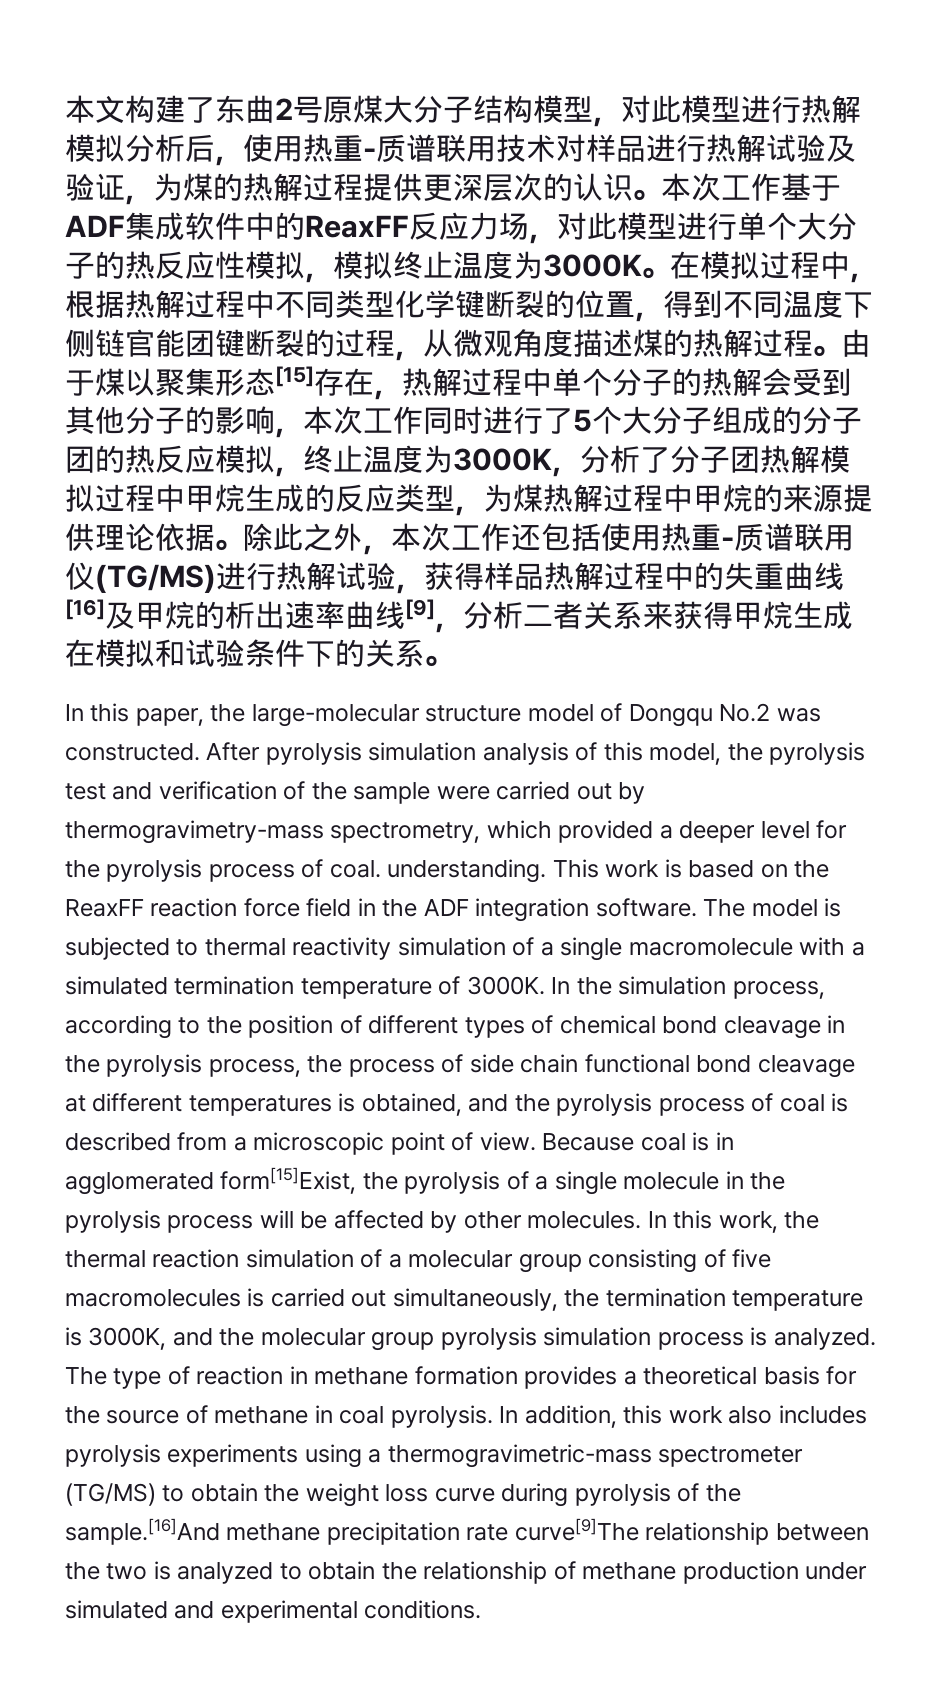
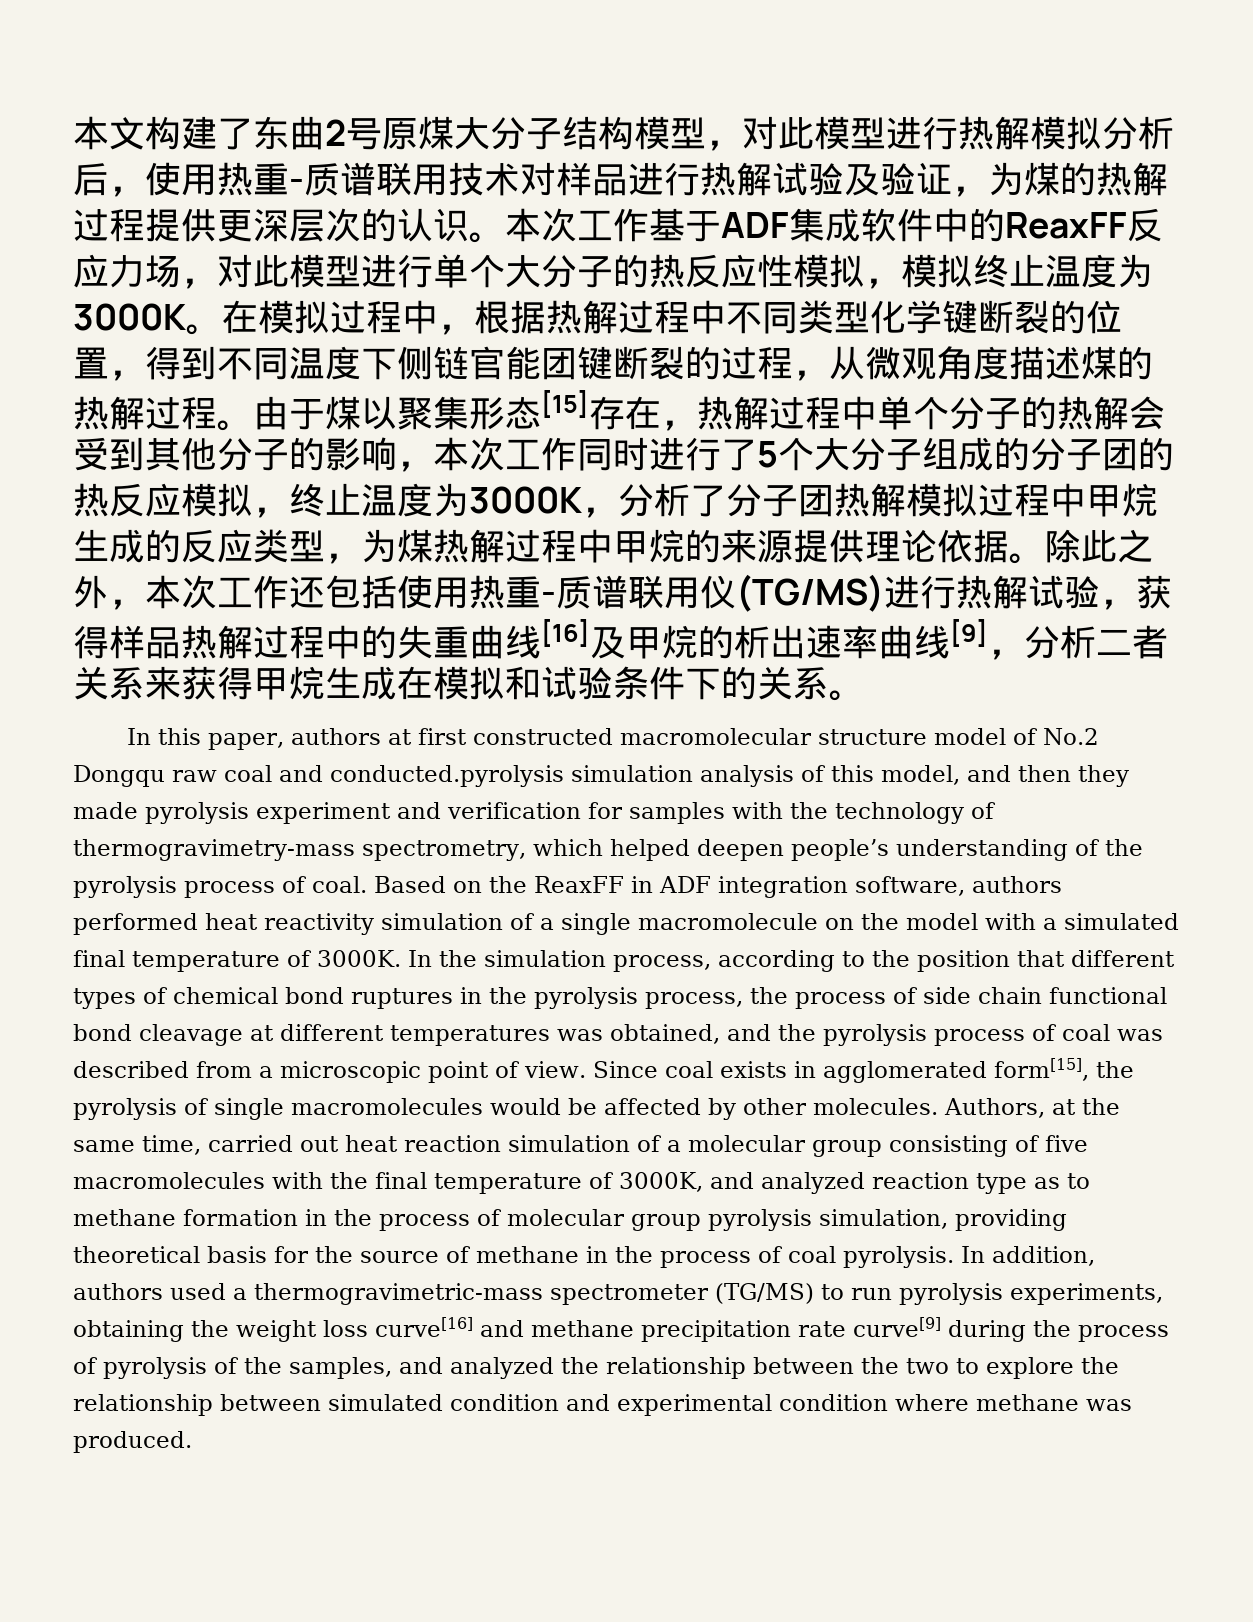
[210,703,821,727] [65,742,362,765] the large-molecular structure model of Dongqu No.2 was constructed. After pyrolysis -> [290,728,1099,745] [73,765,564,787] authors at first constructed macromolecular structure model of No.2 Dongqu raw coal and conducted.pyrolysis
[727,742,866,765] [65,781,646,804] [65,820,848,844] the pyrolysis test and verification of the sample were carried out by thermogravimetry-mass spectrometry, which provided a deeper level for -> [967,765,1129,787] [73,802,995,824] [73,839,1099,861] and then they made pyrolysis experiment and verification for samples with the technology of thermogravimetry-mass spectrometry, which helped deepen people’s understanding of
[387,859,830,883] [65,898,842,922] [65,937,286,960] understanding. This work is based on the ReaxFF reaction force field in the ADF integration software. The model is subjected to thermal -> [374,876,1062,898] [73,913,258,935] Based on the ReaxFF in ADF integration software, authors performed heat
(793, 947) none -> [825,913,978,930] on the model
[174,976,295,995] termination -> [73,950,125,967] final
[339,1015,362,1034] of -> [1017,950,1065,967] that
[723,1016,821,1039] cleavage -> [351,988,453,1009] ruptures
[338,1093,356,1112] is -> [557,1029,603,1041] was
[831,1093,849,1112] is -> [1117,1029,1163,1041] was
[542,1132,710,1151] Because coal is -> [592,1061,787,1078] Since coal exists
[220,1167,357,1194] form[15]Exist, -> [993,1058,1089,1081] form[15],
[535,1171,786,1195] [65,1210,294,1233] a single molecule in the pyrolysis process will -> [214,1098,561,1120] single macromolecules would
[647,1210,820,1233] [65,1250,146,1268] In this work, the thermal -> [944,1098,1120,1118] [73,1135,398,1155] Authors, at the same time, carried out heat
[247,1288,864,1311] [65,1327,876,1351] [65,1366,637,1389] is carried out simultaneously, the termination temperature is 3000K, and the molecular group pyrolysis simulation process is analyzed. The type of reaction in methane formation provides a -> [272,1172,1090,1194] [73,1209,1067,1231] with the final temperature of 3000K, and analyzed reaction type as to methane formation in the process of molecular group pyrolysis simulation, providing
(333, 1414) none -> [615,1246,782,1268] the process of
[623,1405,867,1424] [65,1444,362,1468] this work also includes pyrolysis experiments using -> [73,1283,226,1300] authors used
[190,1483,741,1507] [65,1518,869,1545] [65,1561,868,1584] [65,1600,482,1623] obtain the weight loss curve during pyrolysis of the sample.[16]And methane precipitation rate curve[9]The relationship between the two is analyzed to obtain the relationship of methane production under simulated and experimental conditions. -> [851,1283,1163,1305] [73,1317,1169,1342] [73,1357,1119,1379] [73,1394,1132,1416] [73,1431,192,1453] run pyrolysis experiments, obtaining the weight loss curve[16] and methane precipitation rate curve[9] during the process of pyrolysis of the samples, and analyzed the relationship between the two to explore the relationship between simulated condition and experimental condition where methane was produced.

